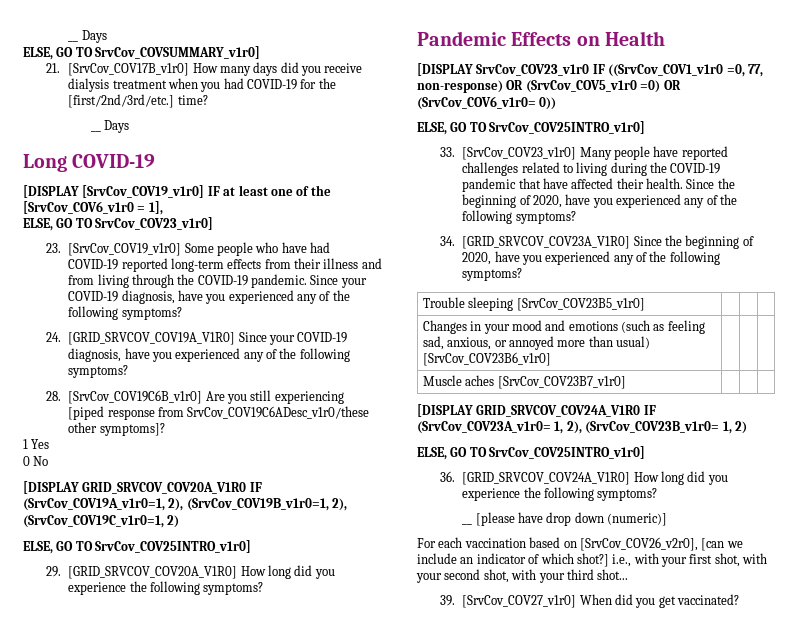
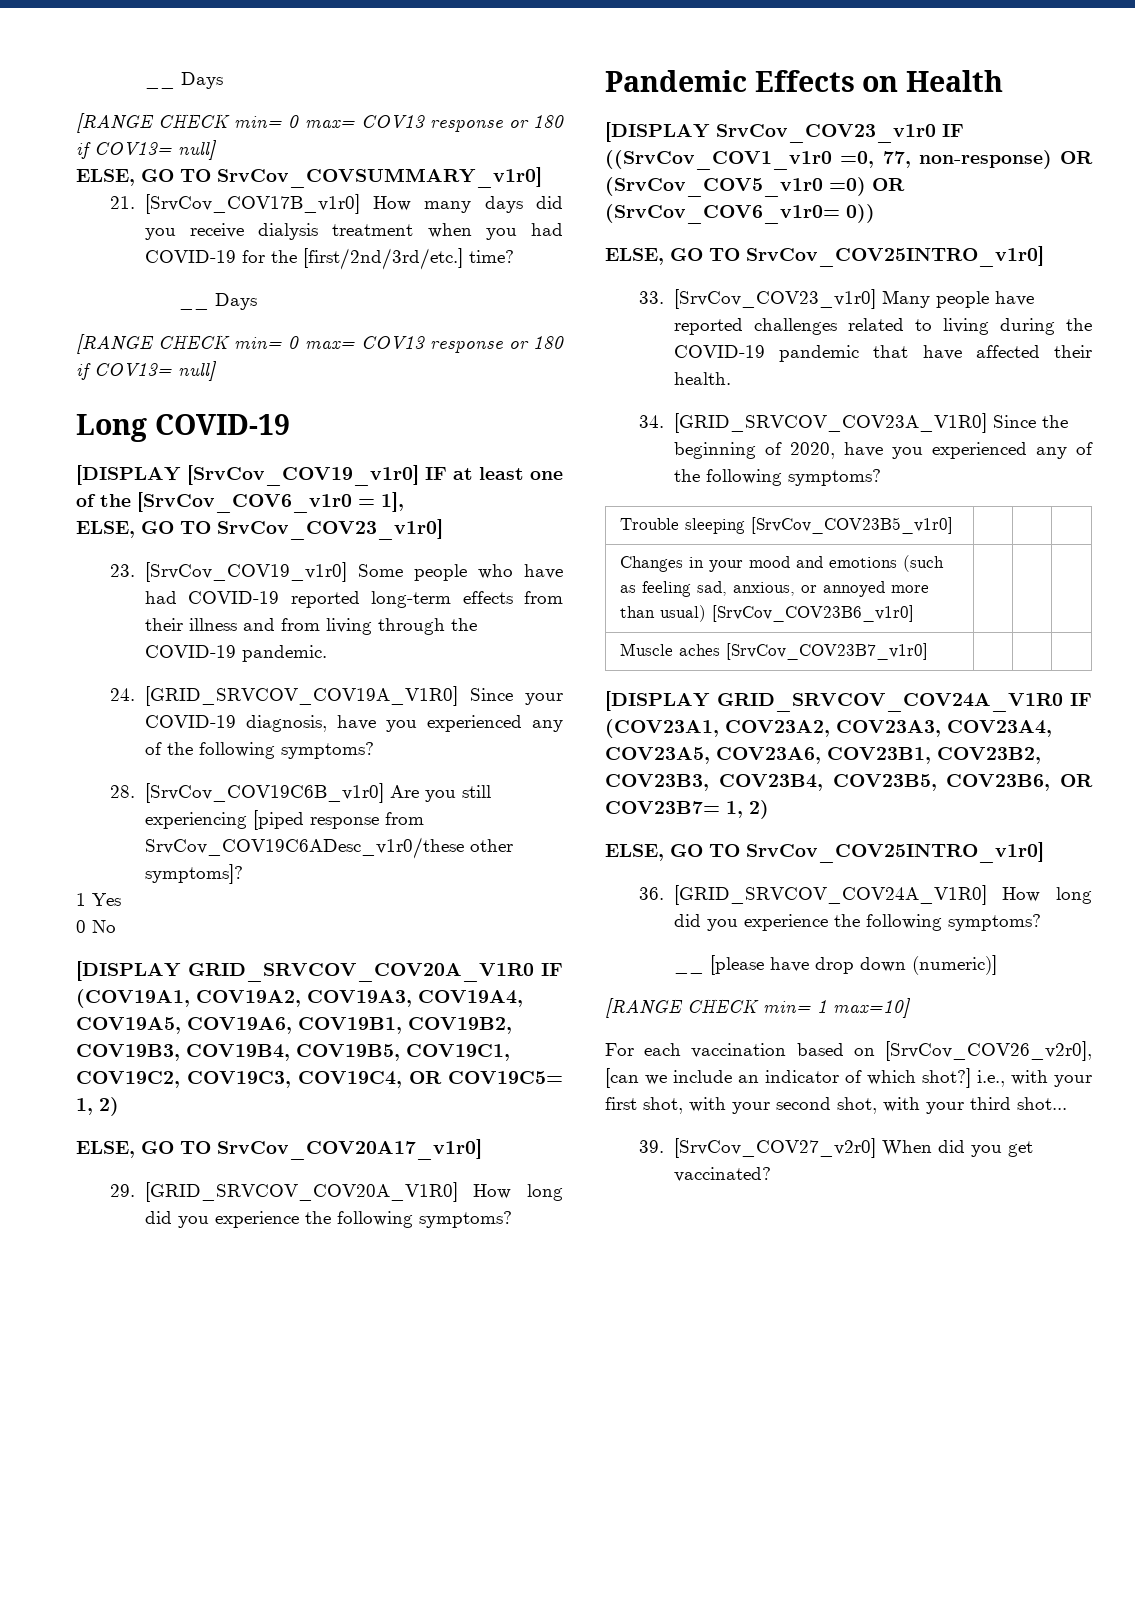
[68,30,107,43] __ Days -> [144,72,223,89] [76,113,564,133] [76,140,217,160] __ Days // [RANGE CHECK min= 0 max= COV13 response or 180 if COV13= null]
(130, 126) none -> [76,334,564,354] [76,361,217,381] // [RANGE CHECK min= 0 max= COV13 response or 180 if COV13= null]
[310,275,367,288] [68,290,350,304] [68,306,182,320] Since your COVID-19 diagnosis, have you experienced any of the following symptoms? -> (327, 653) none
[23,498,348,511] [23,515,180,528] [23,540,252,554] (SrvCov_COV19A_v1r0=1, 2), (SrvCov_COV19B_v1r0=1, 2), (SrvCov_COV19C_v1r0=1, 2) // ELSE, GO TO SrvCov_COV25INTRO_v1r0] -> [76,989,523,1008] [76,1017,512,1034] [76,1044,510,1061] [76,1071,563,1088] [76,1097,119,1116] [76,1139,482,1160] (COV19A1, COV19A2, COV19A3, COV19A4, COV19A5, COV19A6, COV19B1, COV19B2, COV19B3, COV19B4, COV19B5, COV19C1, COV19C2, COV19C3, COV19C4, OR COV19C5= 1, 2) // ELSE, GO TO SrvCov_COV20A17_v1r0]
[686,178,735,189] [462,194,738,208] [462,210,576,224] Since the beginning of 2020, have you experienced any of the following symptoms? -> (731, 378) none
[417,421,720,434] (SrvCov_COV23A_v1r0= 1, 2), (SrvCov_COV23B_v1r0= -> [605,719,1052,738] [605,747,1041,764] [605,774,1093,791] [605,801,720,814] (COV23A1, COV23A2, COV23A3, COV23A4, COV23A5, COV23A6, COV23B1, COV23B2, COV23B3, COV23B4, COV23B5, COV23B6, OR COV23B7=
(668, 519) none -> [605,998,911,1018] // [RANGE CHECK min= 1 max=10]
[462,595,577,608] [SrvCov_COV27_v1r0] -> [673,1138,876,1158] [SrvCov_COV27_v2r0]

